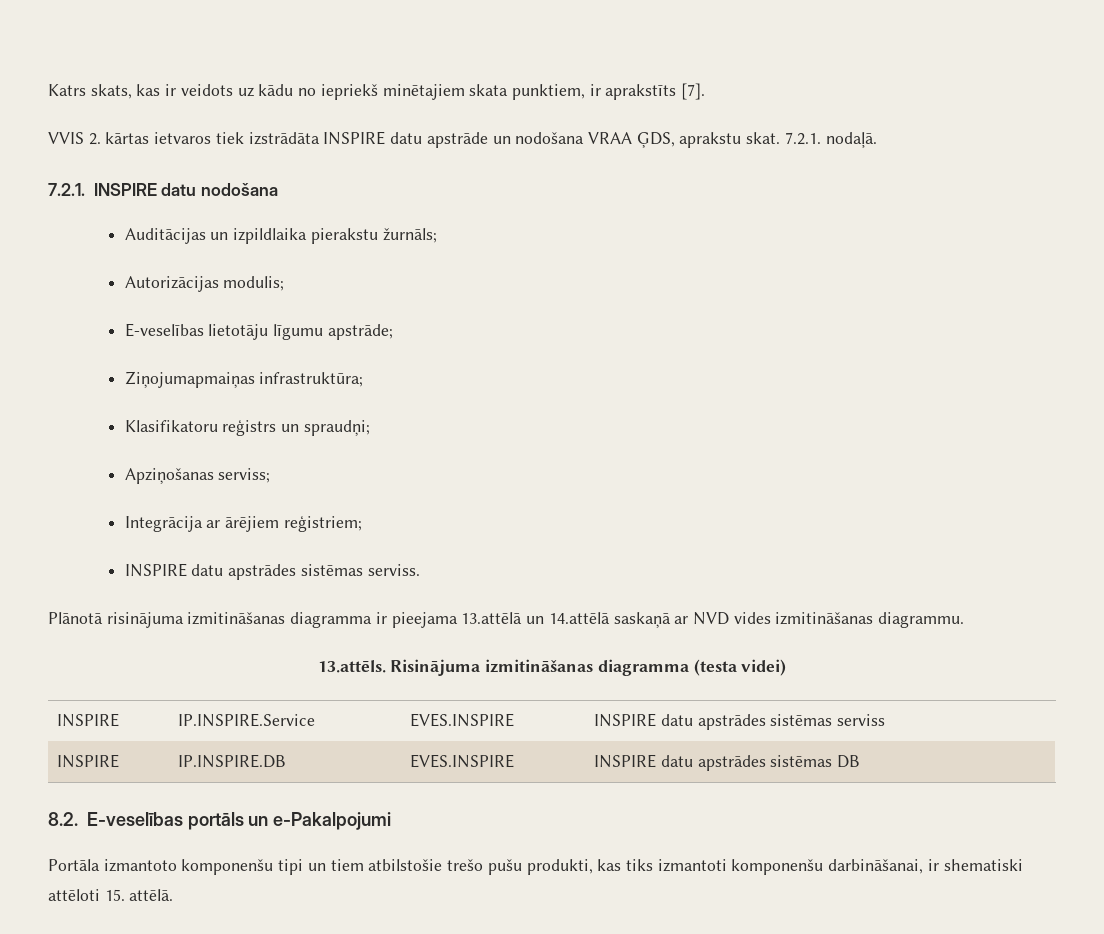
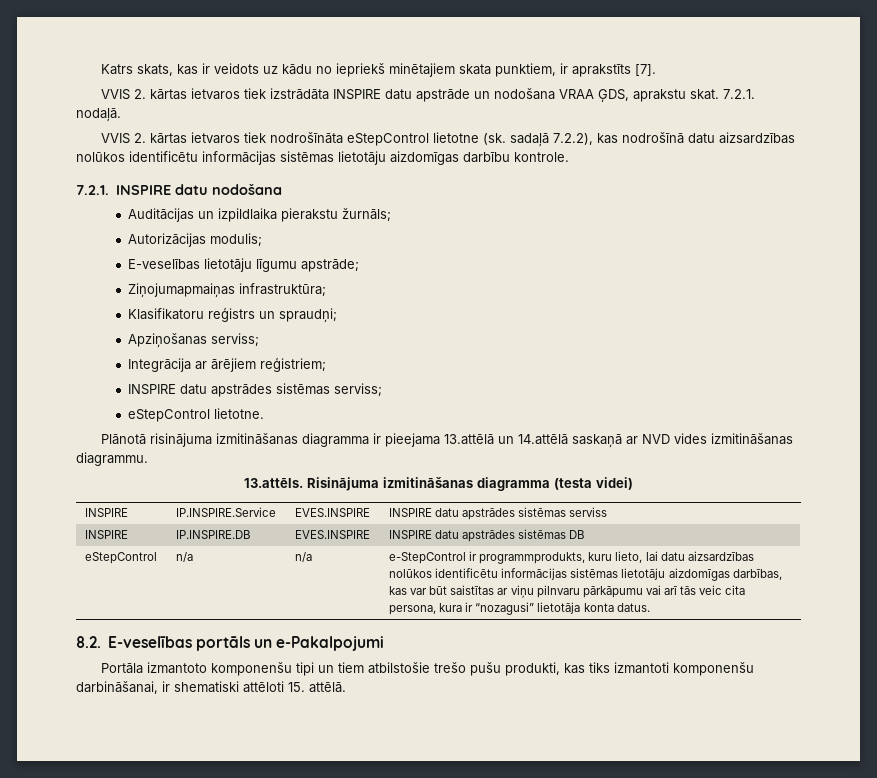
(877, 140) none -> [101,132,796,147] [76,151,569,165] // VVIS 2. kārtas ietvaros tiek nodrošīnāta eStepControl lietotne (sk. sadaļā 7.2.2), kas nodrošīnā datu aizsardzības nolūkos identificētu informācijas sistēmas lietotāju aizdomīgas darbību kontrole.
[367,564,420,576] serviss. -> [333,383,382,397] [127,408,264,422] serviss; // eStepControl lietotne.
(861, 761) none -> [85,552,158,564] [176,552,194,563] [295,552,313,563] [389,551,754,564] [389,568,782,581] [389,585,746,598] [389,602,650,615] // eStepControl | n/a | n/a | e-StepControl ir programmprodukts, kuru lieto, lai datu aizsardzības nolūkos identificētu informācijas sistēmas lietotāju aizdomīgas darbības, kas var būt saistītas ar viņu pilnvaru pārkāpumu vai arī tās veic cita persona, kura ir “nozagusi” lietotāja konta datus.

